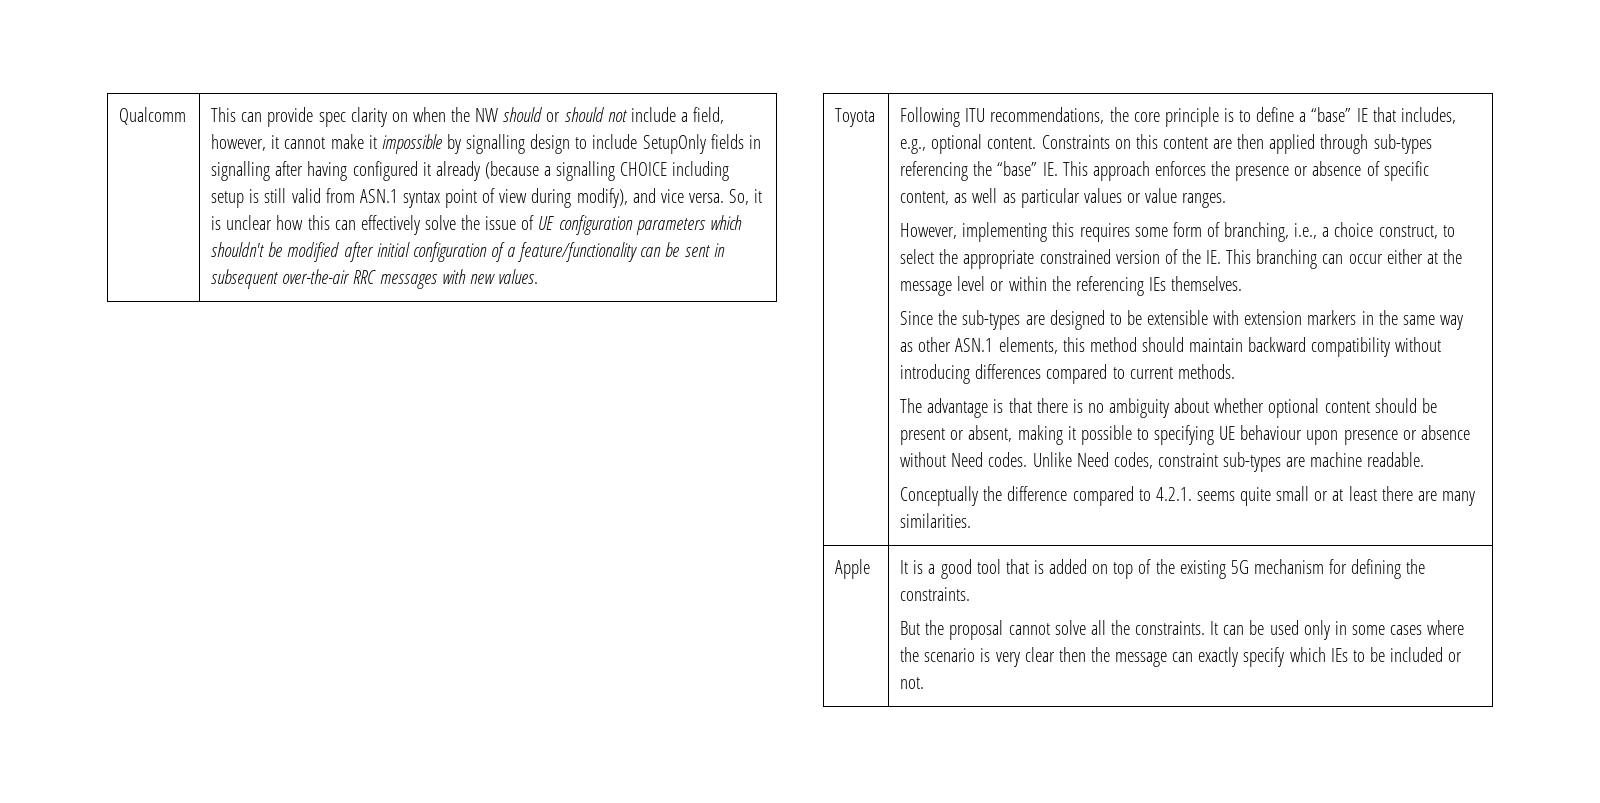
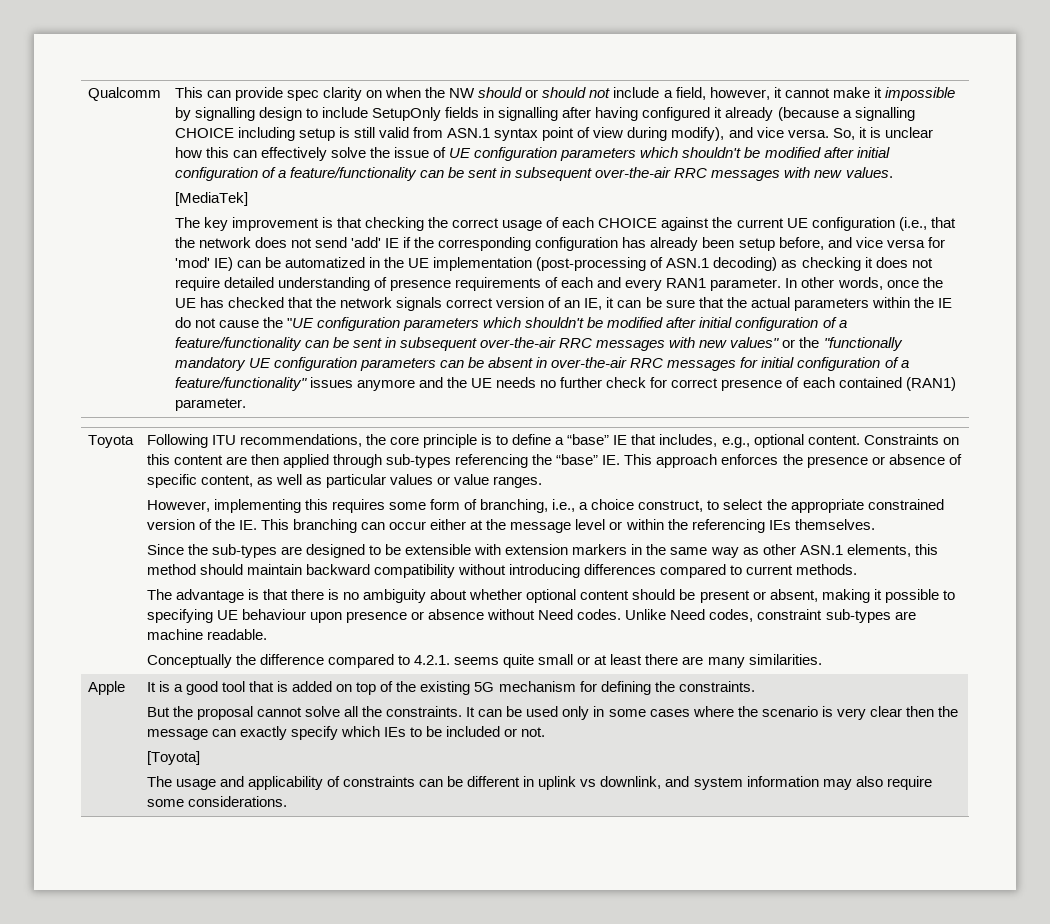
(538, 276) none -> [174,192,248,206] [174,217,956,231] [174,237,945,251] [174,257,933,271] [174,277,943,291] [174,297,952,311] [174,317,847,331] [174,337,903,351] [174,357,909,371] [174,377,956,391] [174,398,246,411] // [MediaTek] // The key improvement is that checking the correct usage of each CHOICE against the current UE configuration (i.e., that the network does not send 'add' IE if the corresponding configuration has already been setup before, and vice versa for 'mod' IE) can be automatized in the UE implementation (post-processing of ASN.1 decoding) as checking it does not require detailed understanding of presence requirements of each and every RAN1 parameter. In other words, once the UE has checked that the network signals correct version of an IE, it can be sure that the actual parameters within the IE do not cause the "UE configuration parameters which shouldn't be modified after initial configuration of a feature/functionality can be sent in subsequent over-the-air RRC messages with new values" or the "functionally mandatory UE configuration parameters can be absent in over-the-air RRC messages for initial configuration of a feature/functionality" issues anymore and the UE needs no further check for correct presence of each contained (RAN1) parameter.
(925, 683) none -> [146,751,200,765] [146,776,932,790] [146,796,287,807] // [Toyota] // The usage and applicability of constraints can be different in uplink vs downlink, and system information may also require some considerations.

